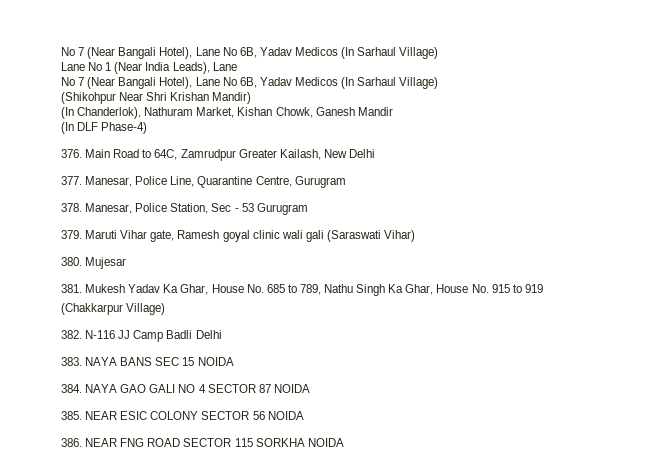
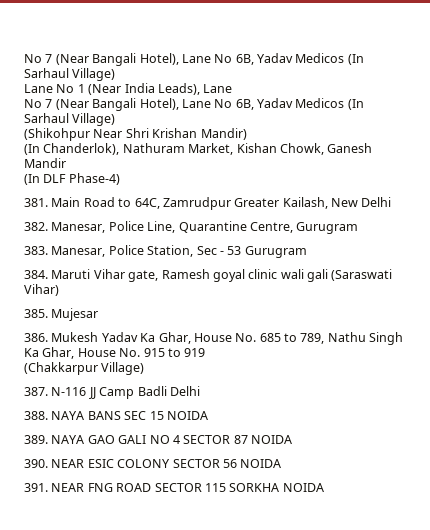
[61,149,82,158] 376. -> [24,198,48,207] 381.
[61,176,82,185] 377. -> [24,222,48,231] 382.
[61,203,82,212] 378. -> [24,246,48,255] 383.
[61,230,82,239] 379. -> [24,270,48,279] 384.
[61,257,82,266] 380. -> [24,309,48,318] 385.
[61,284,82,293] 381. -> [24,333,48,342] 386.
[61,330,82,339] 382. -> [24,387,48,396] 387.
[61,357,82,366] 383. -> [24,411,48,420] 388.
[61,384,82,393] 384. -> [24,435,48,444] 389.
[61,411,82,420] 385. -> [24,459,48,468] 390.
[61,438,82,447] 386. -> [24,483,48,492] 391.

